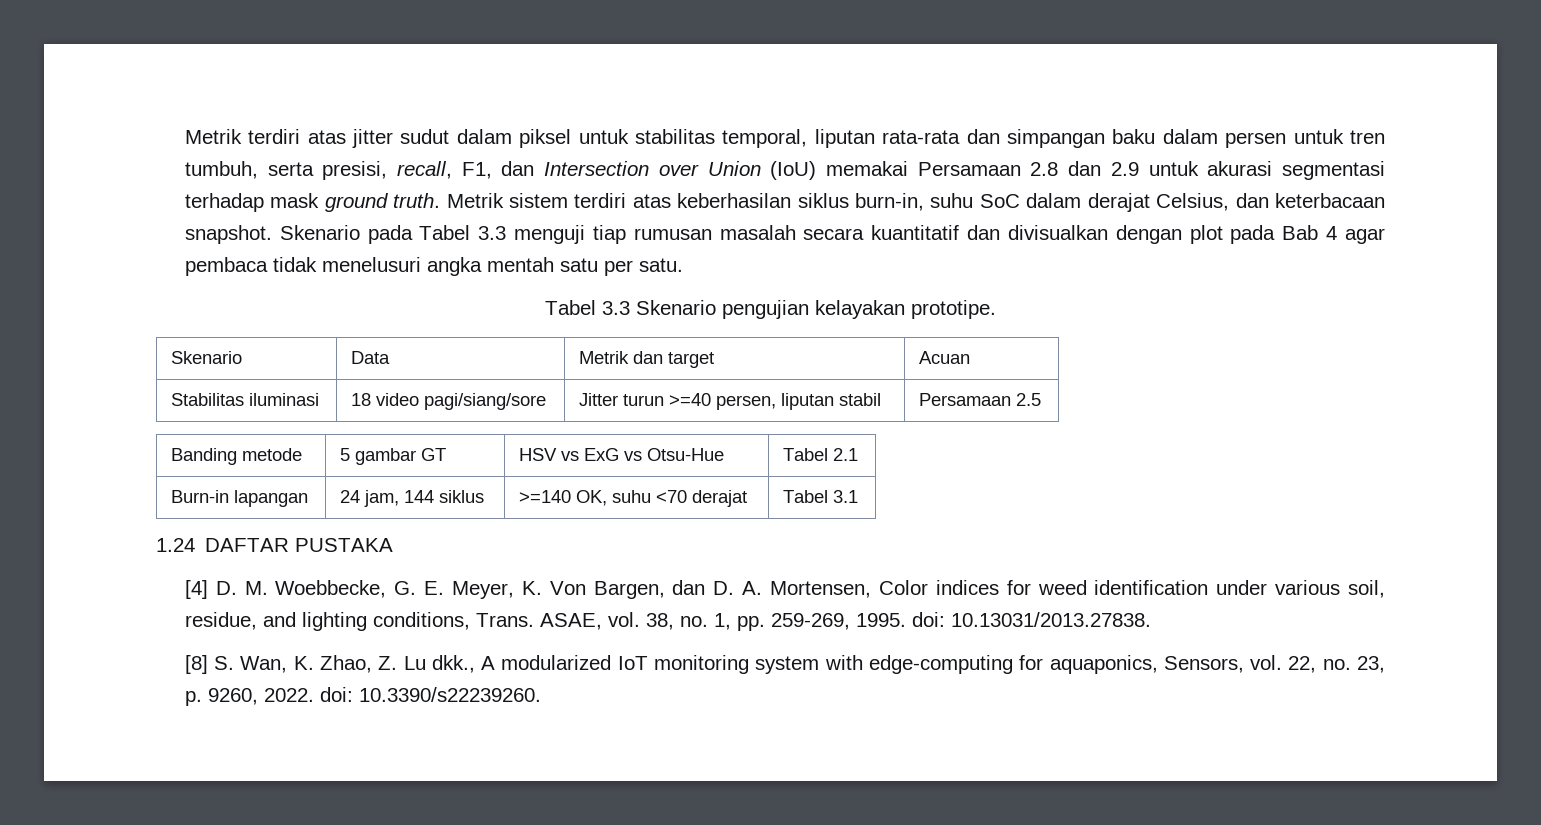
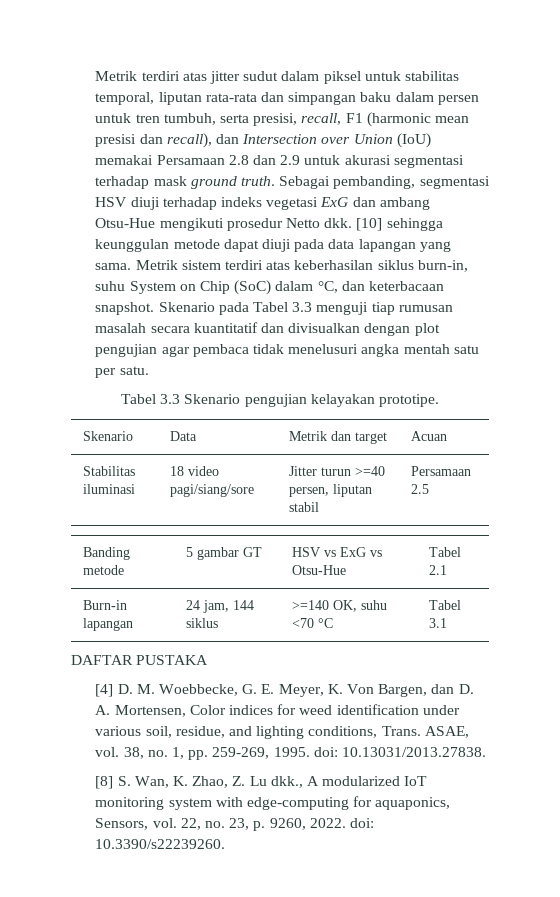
[461,162,492,179] F1, -> [345,112,469,127] [95,133,212,148] F1 (harmonic mean presisi dan recall),
(441, 200) none -> [279,176,490,189] [95,197,430,210] [95,218,443,231] [95,239,451,252] [95,263,132,270] Sebagai pembanding, segmentasi HSV diuji terhadap indeks vegetasi ExG dan ambang Otsu-Hue mengikuti prosedur Netto dkk. [10] sehingga keunggulan metode dapat diuji pada data lapangan yang sama.
[979,193,1230,212] SoC dalam derajat Celsius, -> [129,280,338,295] System on Chip (SoC) dalam °C,
[1230,225,1338,244] pada Bab 4 -> [95,344,158,357] pengujian
[691,490,747,507] derajat -> [317,618,333,628] °C
[156,538,195,552] 1.24 -> (447, 623) none

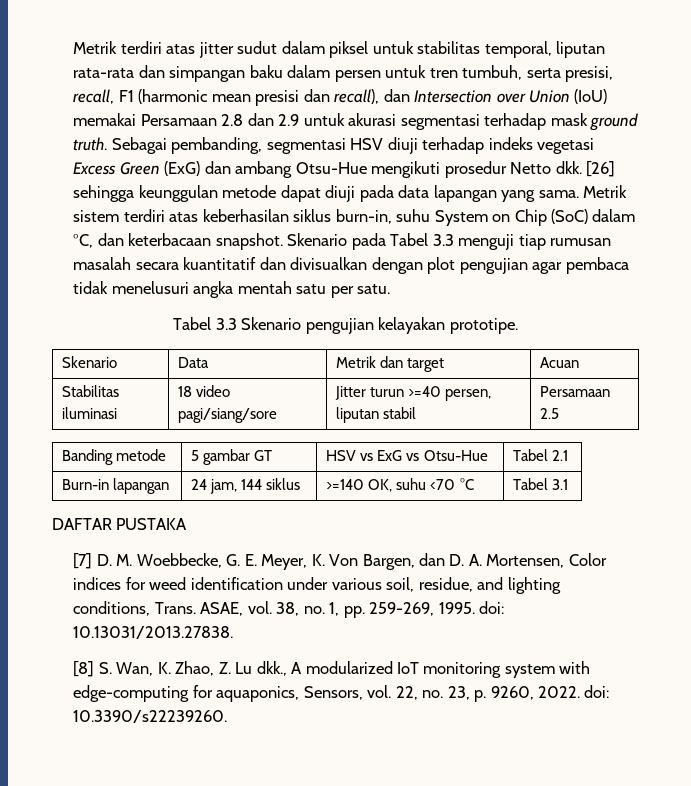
[320,197,349,207] ExG -> [73,161,201,176] Excess Green (ExG)
[356,218,383,231] [10] -> [586,161,616,177] [26]
[95,684,114,697] [4] -> [73,553,93,569] [7]

